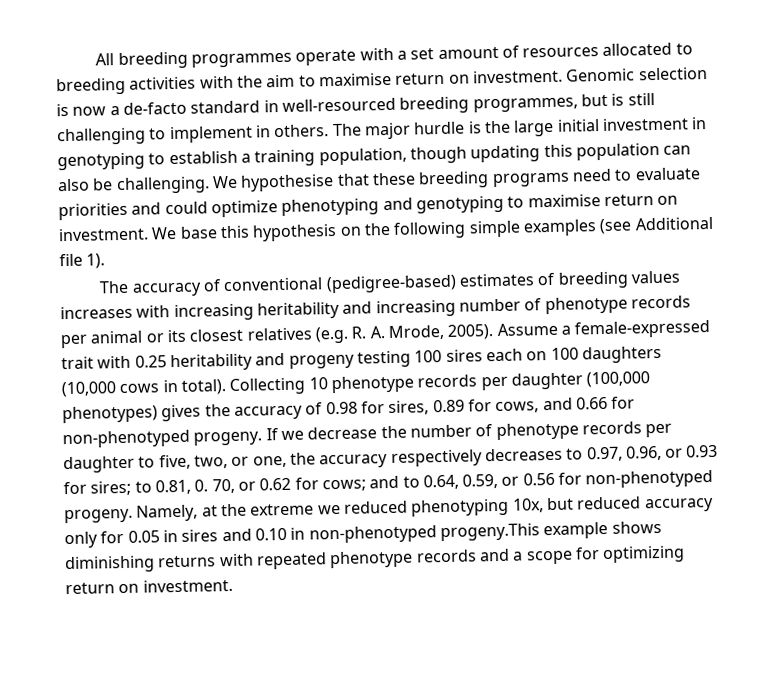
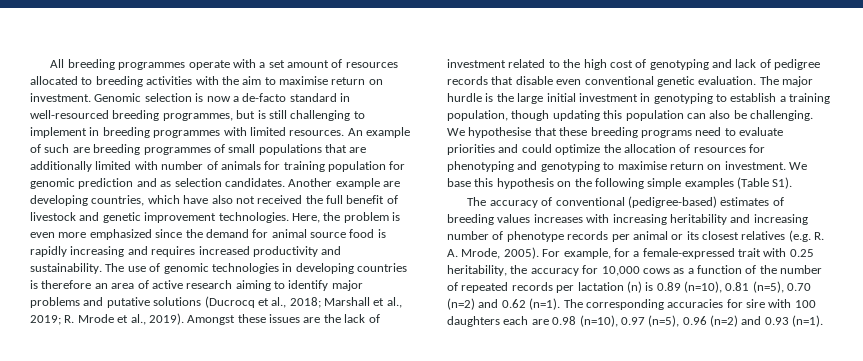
[273,124,330,138] others. -> [102,127,410,138] [30,144,367,155] [30,161,406,172] [30,178,400,189] [30,195,398,206] [30,212,400,223] [30,229,386,240] [30,246,342,257] [30,263,407,274] [30,280,363,291] [30,296,402,308] [30,313,380,325] [447,59,821,70] [447,76,757,87] breeding programmes with limited resources. An example of such are breeding programmes of small populations that are additionally limited with number of animals for training population for genomic prediction and as selection candidates. Another example are developing countries, which have also not received the full benefit of livestock and genetic improvement technologies. Here, the problem is even more emphasized since the demand for animal source food is rapidly increasing and requires increased productivity and sustainability. The use of genomic technologies in developing countries is therefore an area of active research aiming to identify major problems and putative solutions (Ducrocq et al., 2018; Marshall et al., 2019; R. Mrode et al., 2019). Amongst these issues are the lack of investment related to the high cost of genotyping and lack of pedigree records that disable even conventional genetic evaluation.
(278, 209) none -> [603,144,765,153] the allocation of resources for
[599,216,714,235] [59,253,106,269] (see Additional file 1). -> [737,177,793,189] (Table S1).
[496,322,558,336] Assume -> [542,248,630,259] For example, for
[169,345,662,372] [61,371,651,398] [62,396,636,424] [62,426,378,449] heritability and progeny testing 100 sires each on 100 daughters (10,000 cows in total). Collecting 10 phenotype records per daughter (100,000 phenotypes) gives the accuracy of 0.98 for sires, 0.89 for cows, and 0.66 for non-phenotyped progeny. If we decrease -> [447,265,757,276] heritability, the accuracy for 10,000 cows as a function of
[495,421,673,441] [63,444,719,474] [63,469,714,496] [64,496,714,524] [64,520,662,549] [65,545,686,574] [65,578,233,595] phenotype records per daughter to five, two, or one, the accuracy respectively decreases to 0.97, 0.96, or 0.93 for sires; to 0.81, 0. 70, or 0.62 for cows; and to 0.64, 0.59, or 0.56 for non-phenotyped progeny. Namely, at the extreme we reduced phenotyping 10x, but reduced accuracy only for 0.05 in sires and 0.10 in non-phenotyped progeny.This example shows diminishing returns with repeated phenotype records and a scope for optimizing return on investment. -> [461,281,812,293] [447,298,816,310] [447,315,824,327] repeated records per lactation (n) is 0.89 (n=10), 0.81 (n=5), 0.70 (n=2) and 0.62 (n=1). The corresponding accuracies for sire with 100 daughters each are 0.98 (n=10), 0.97 (n=5), 0.96 (n=2) and 0.93 (n=1).

